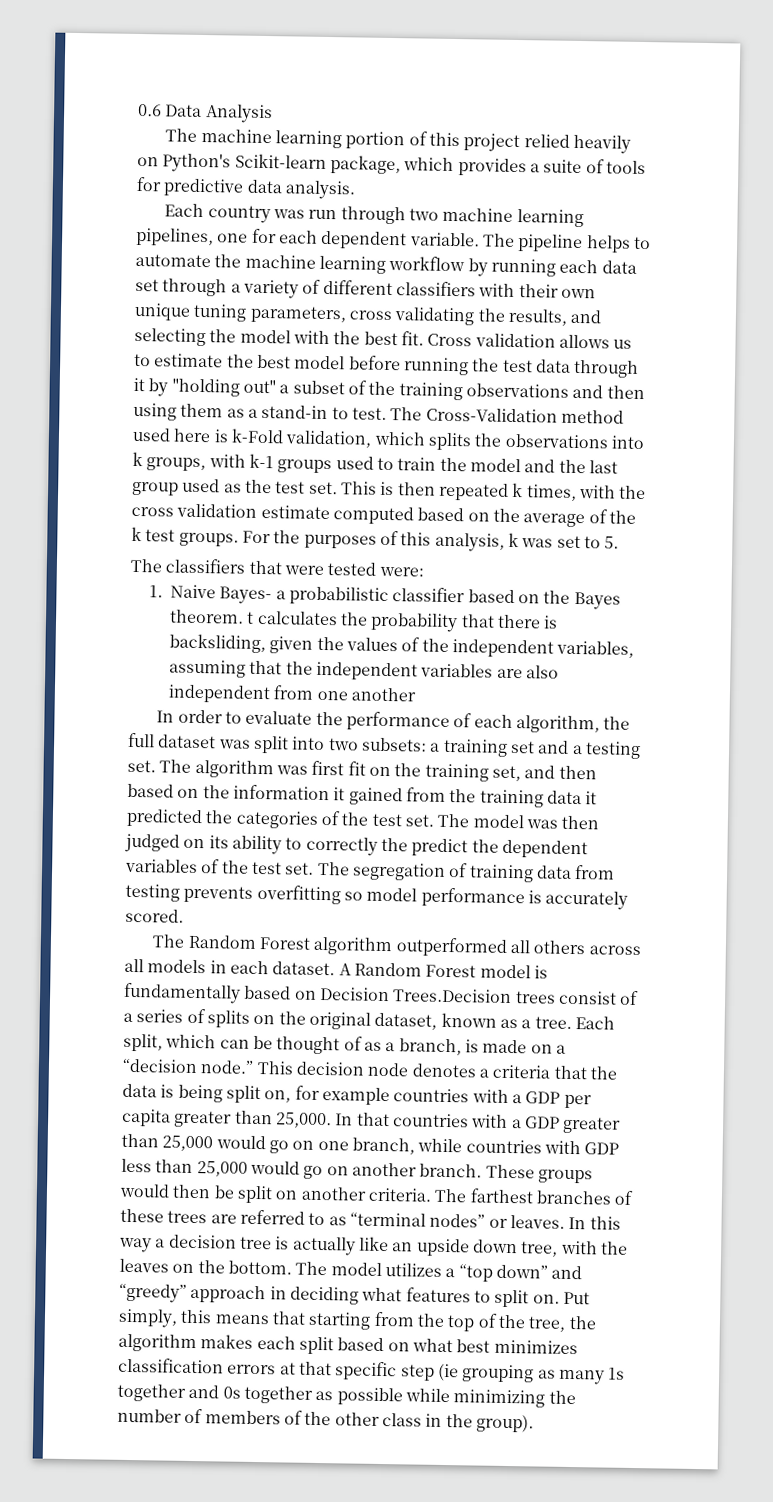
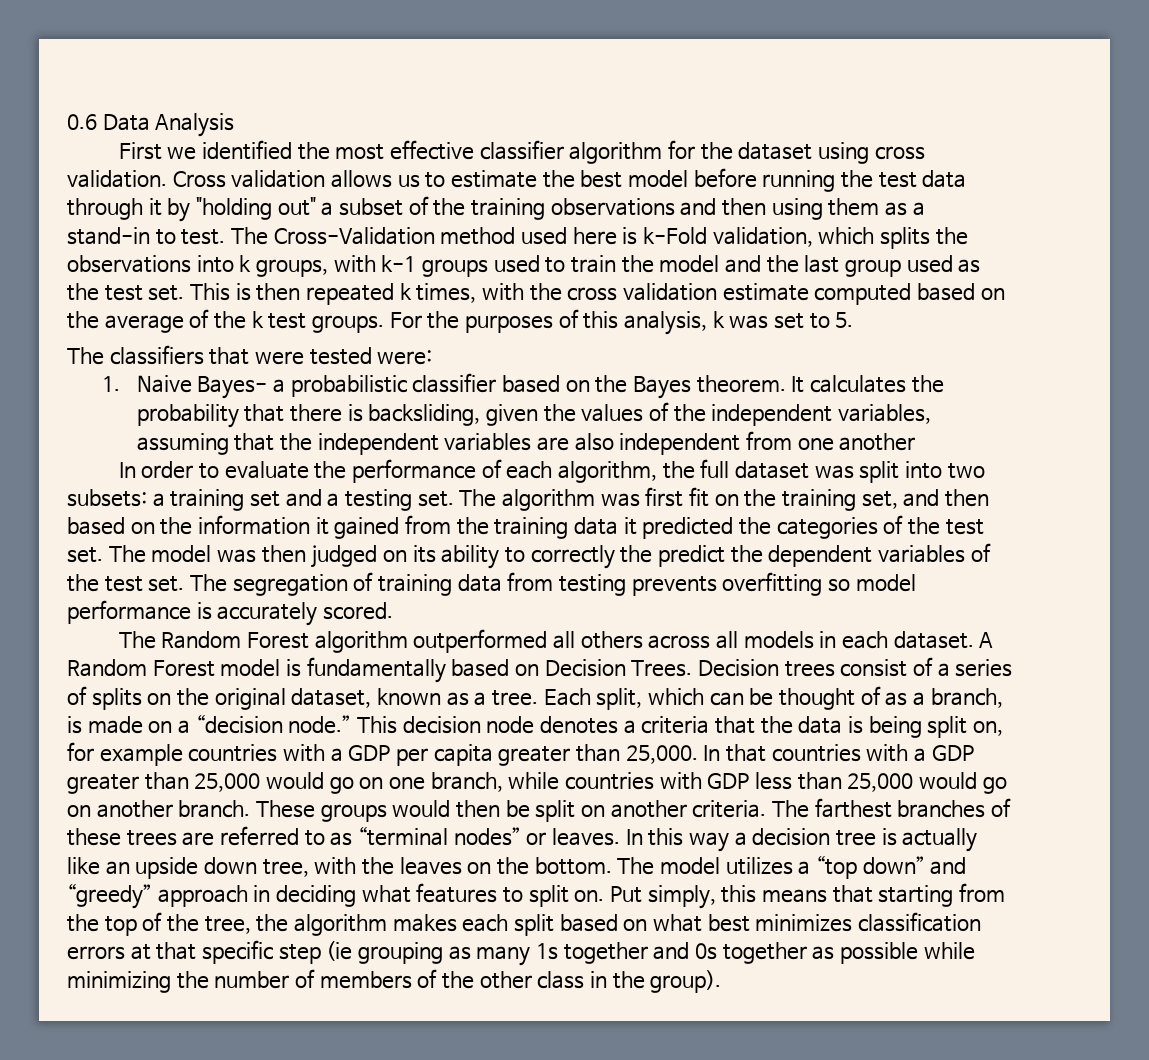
[165,128,632,154] [137,153,646,177] [136,176,356,200] [164,203,584,228] [136,227,651,253] [135,253,637,277] [135,278,596,299] [134,302,603,326] [134,327,424,347] The machine learning portion of this project relied heavily on Python's Scikit-learn package, which provides a suite of tools for predictive data analysis. // Each country was run through two machine learning pipelines, one for each dependent variable. The pipeline helps to automate the machine learning workflow by running each data set through a variety of different classifiers with their own unique tuning parameters, cross validating the results, and selecting the model with the best fit. -> [118,140,925,164] [67,170,167,188] First we identified the most effective classifier algorithm for the dataset using cross validation.
[247,611,255,624] t -> [791,376,805,393] It
[393,988,513,1004] Trees.Decision -> [631,659,779,677] Trees. Decision

